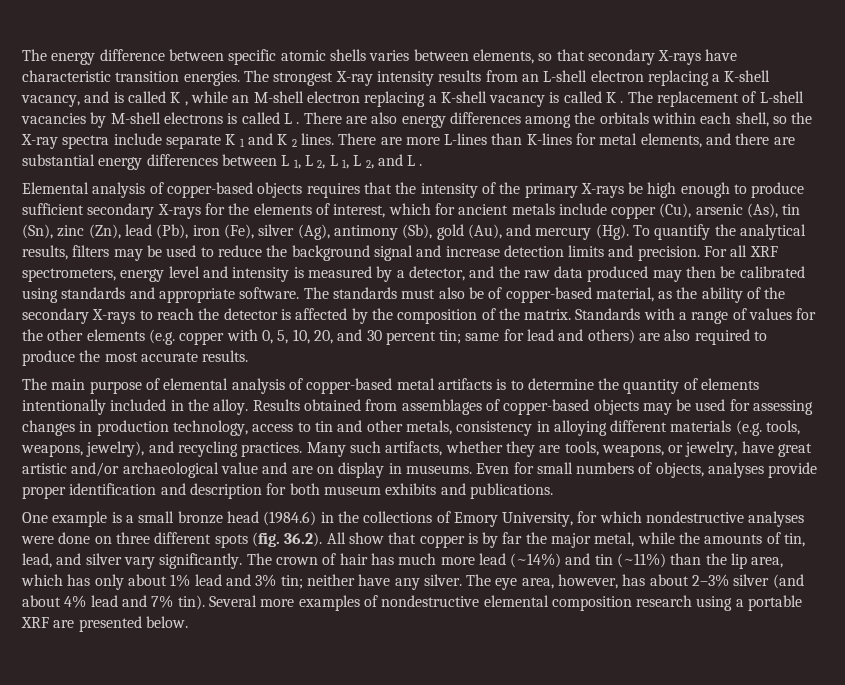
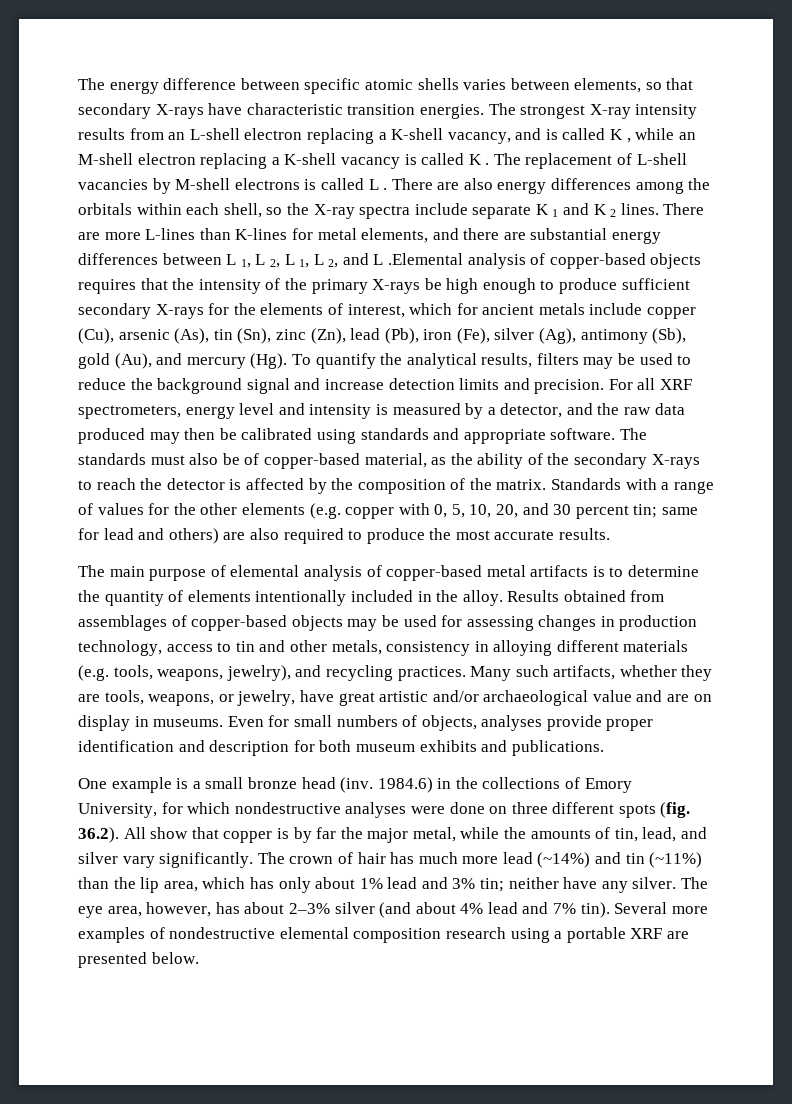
[419,164,423,166] [22,182,89,194] . // Elemental -> [388,253,464,265] .Elemental
[263,511,317,526] (1984.6) -> [340,777,433,793] (inv. 1984.6)

